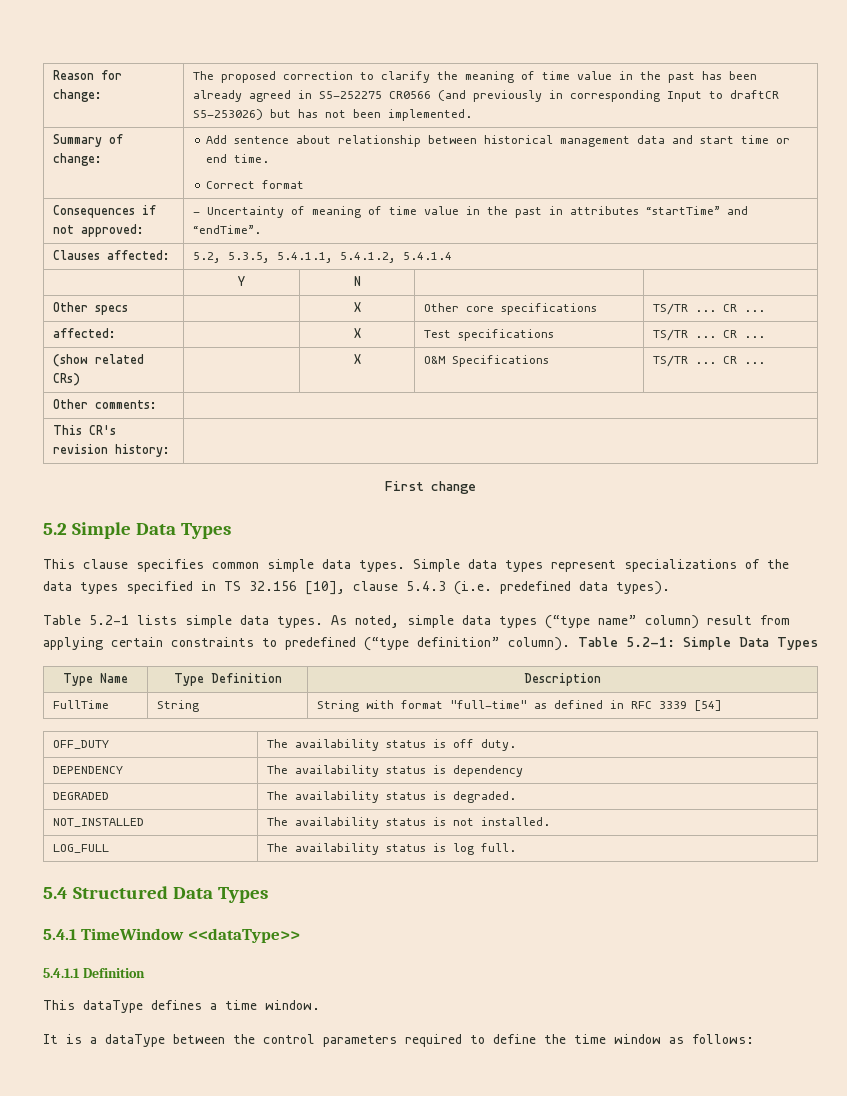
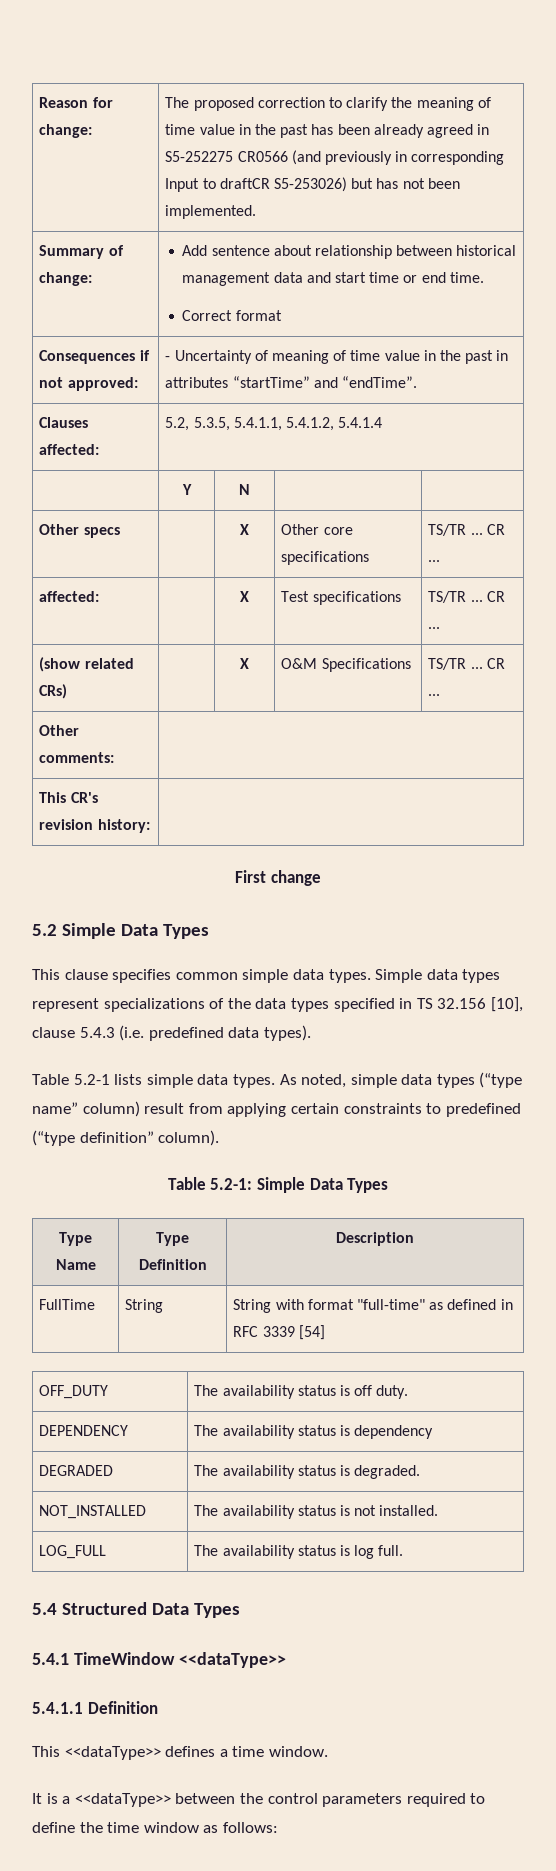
(570, 644) none -> (220, 1138) //
[83,1000,143,1013] dataType -> [64,1746,161,1760] <<dataType>>
[105,1034,165,1047] dataType -> [74,1793,171,1807] <<dataType>>

